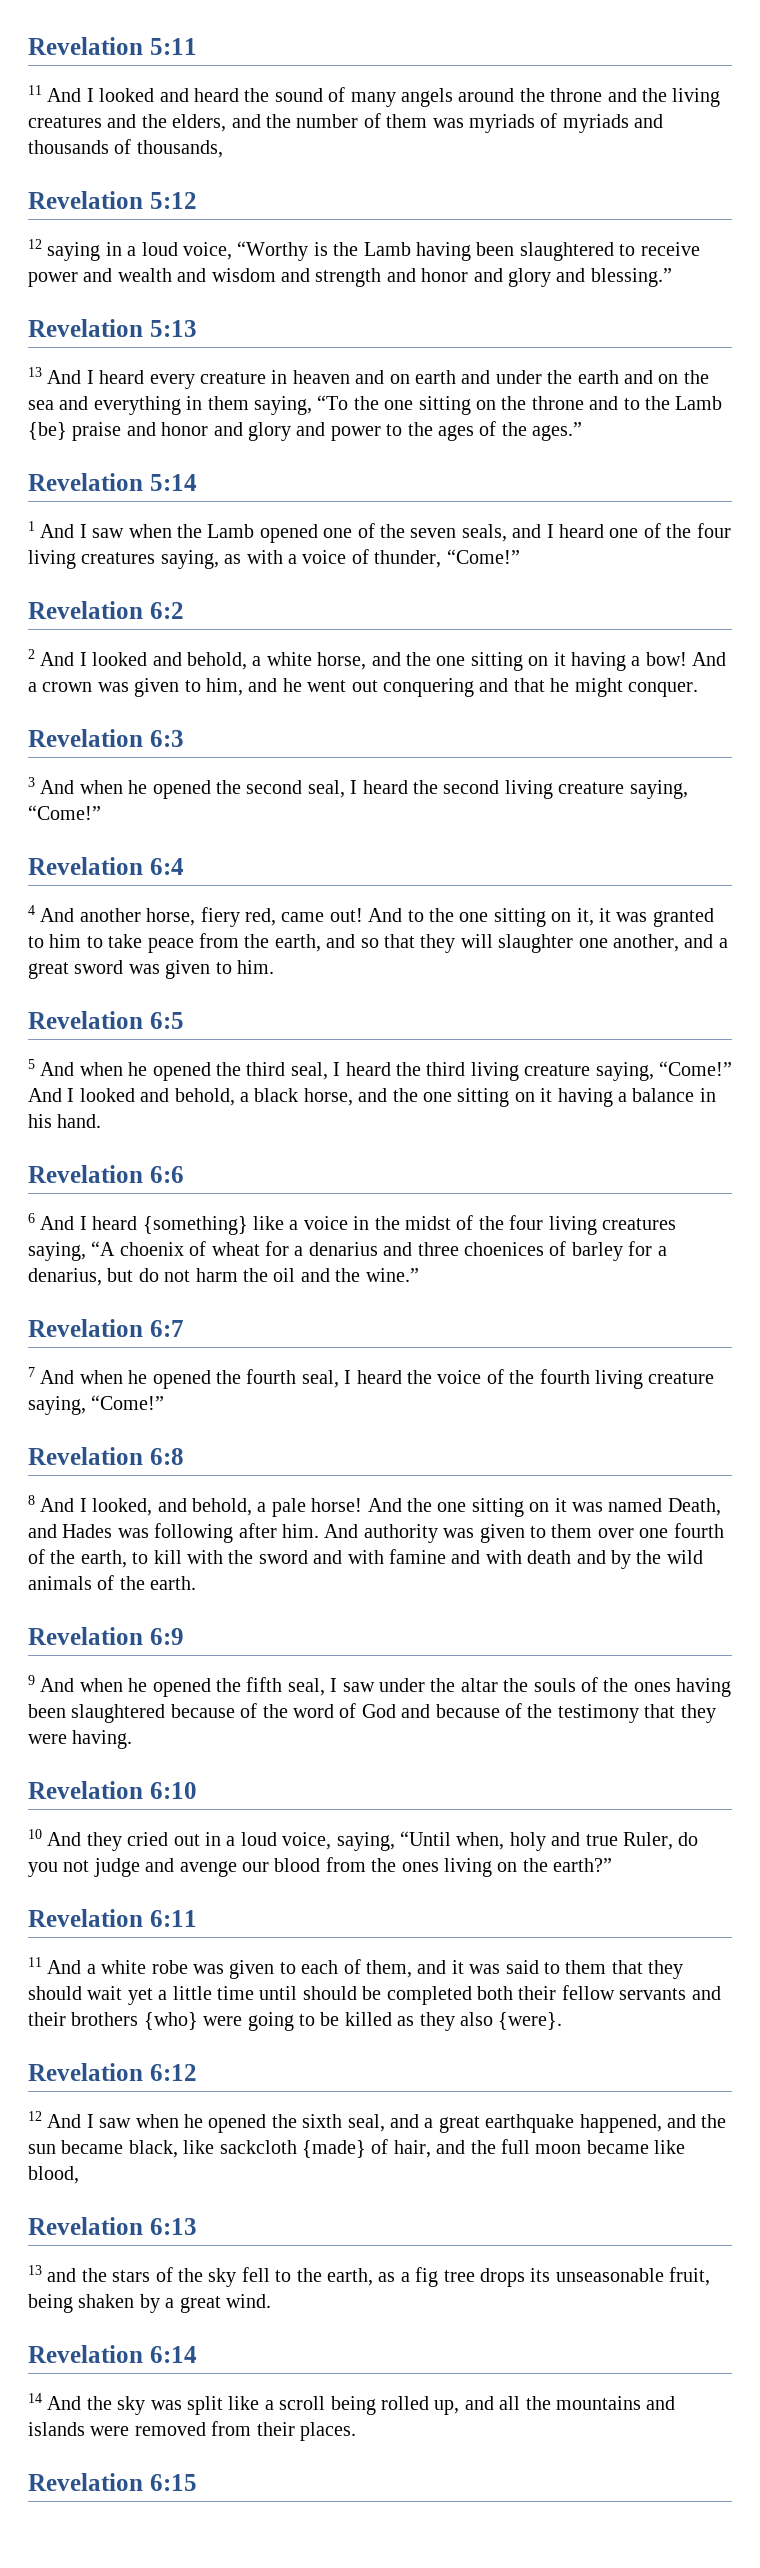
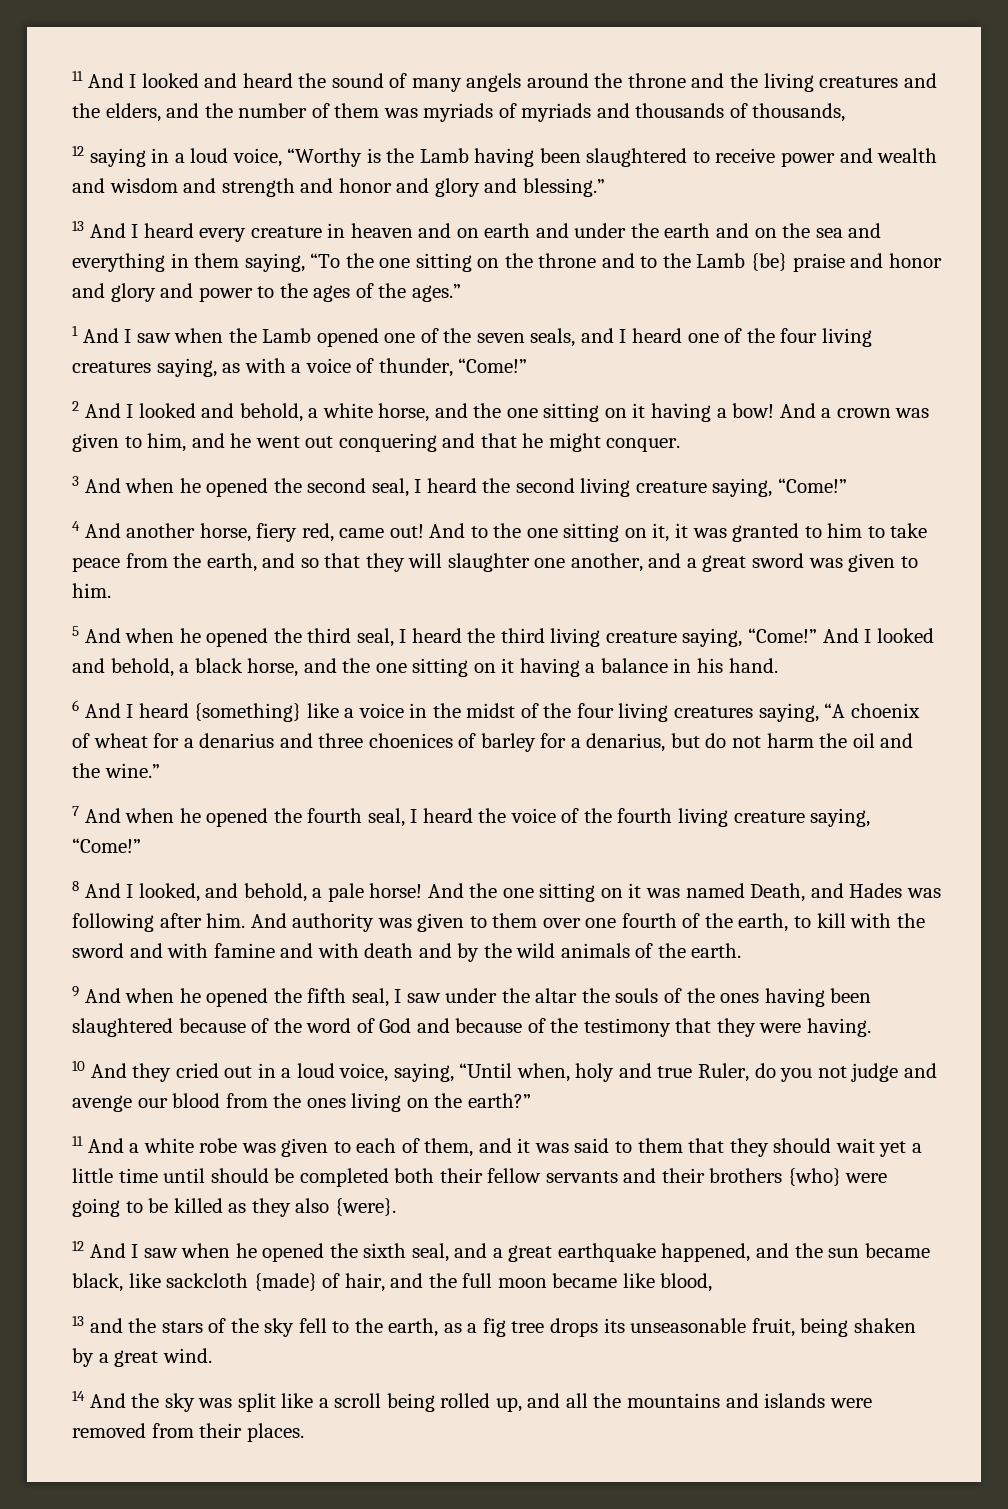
[28,37,197,55] Revelation 5:11 // -> (72, 76) none
[28,191,197,209] // Revelation 5:12 -> (846, 112) none
[28,319,197,337] // Revelation 5:13 -> (605, 187) none
[28,473,197,491] // Revelation 5:14 -> (461, 293) none
[28,601,184,619] // Revelation 6:2 -> (528, 365) none
[28,729,184,747] // Revelation 6:3 -> (681, 445) none
[28,857,184,875] // Revelation 6:4 -> (848, 485) none
[28,1011,184,1029] // Revelation 6:5 -> (111, 590) none
[28,1165,184,1183] // Revelation 6:6 -> (778, 665) none
[28,1319,184,1337] // Revelation 6:7 -> (160, 770) none
[28,1447,184,1465] // Revelation 6:8 -> (141, 845) none
[28,1627,184,1645] // Revelation 6:9 -> (742, 950) none
[28,1781,197,1799] // Revelation 6:10 -> (872, 1027) none
[28,1909,197,1927] // Revelation 6:11 -> (531, 1100) none
[28,2063,197,2081] // Revelation 6:12 -> (396, 1207) none
[28,2217,197,2235] // Revelation 6:13 -> (713, 1282) none
[28,2345,197,2363] // Revelation 6:14 -> (212, 1355) none
[28,2473,197,2491] // Revelation 6:15 -> (304, 1432) none

